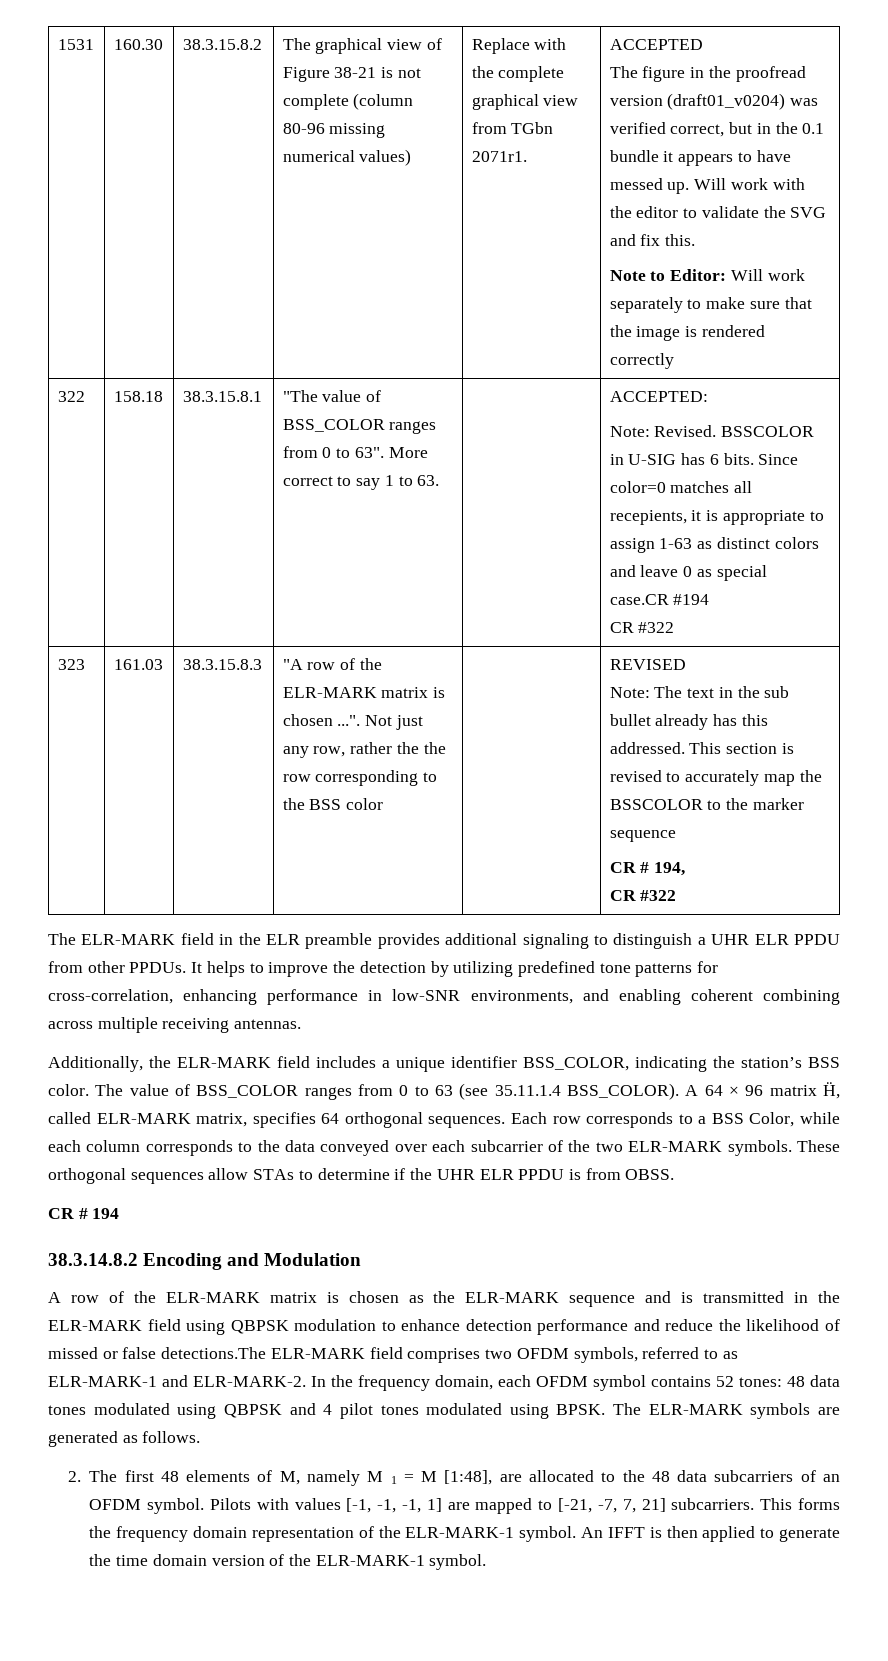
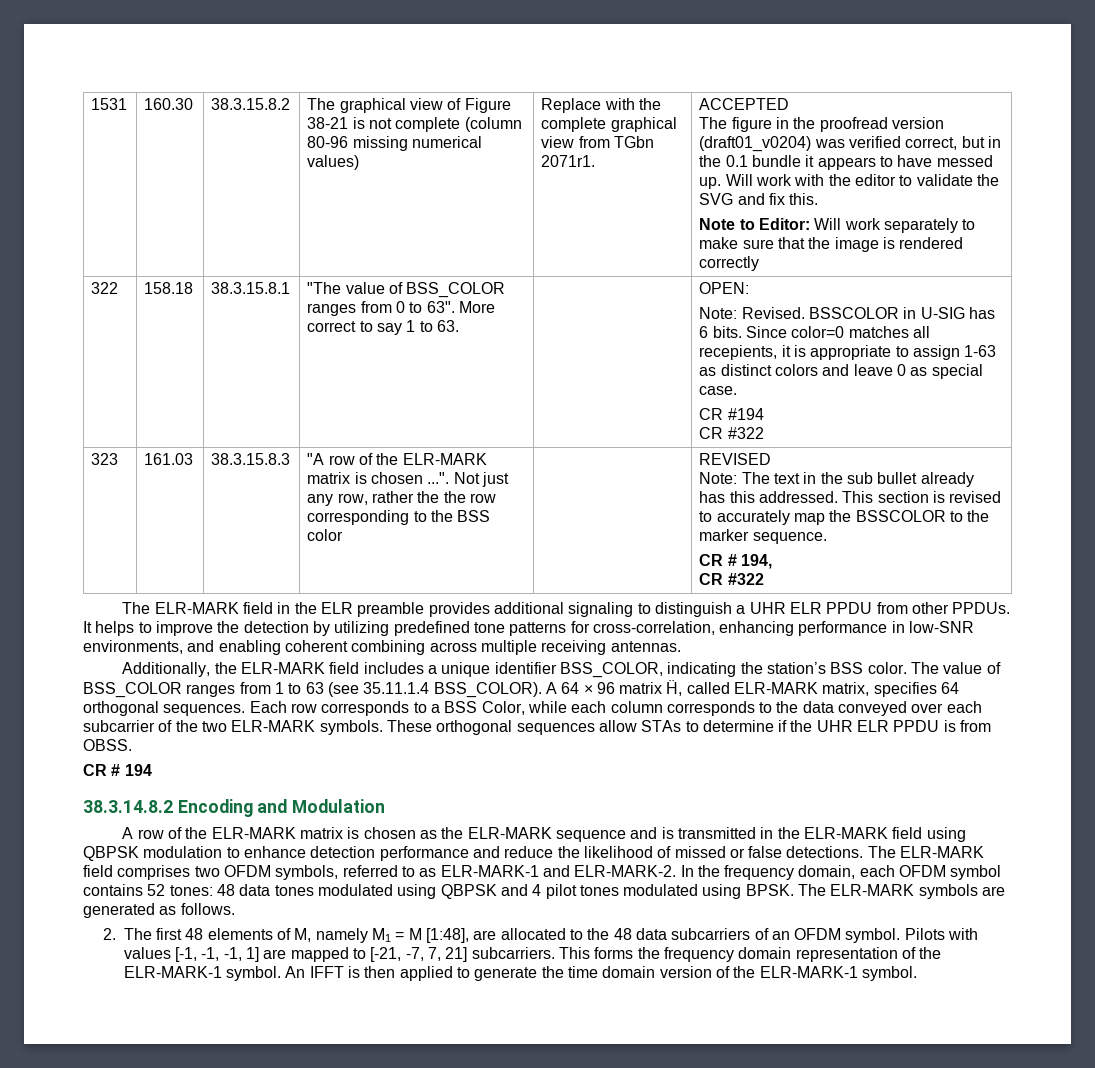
[609,391,708,402] ACCEPTED: -> [699,282,750,294] OPEN:
[609,594,669,605] case.CR -> [699,386,738,395] [699,408,724,420] case. // CR
[609,830,676,842] sequence -> [752,532,827,544] sequence.
[399,1085,409,1096] 0 -> [274,682,284,694] 1
[161,1347,267,1359] detections.The -> [786,846,896,858] detections. The
[367,1471,397,1484] M 1 -> [372,928,392,942] M1

